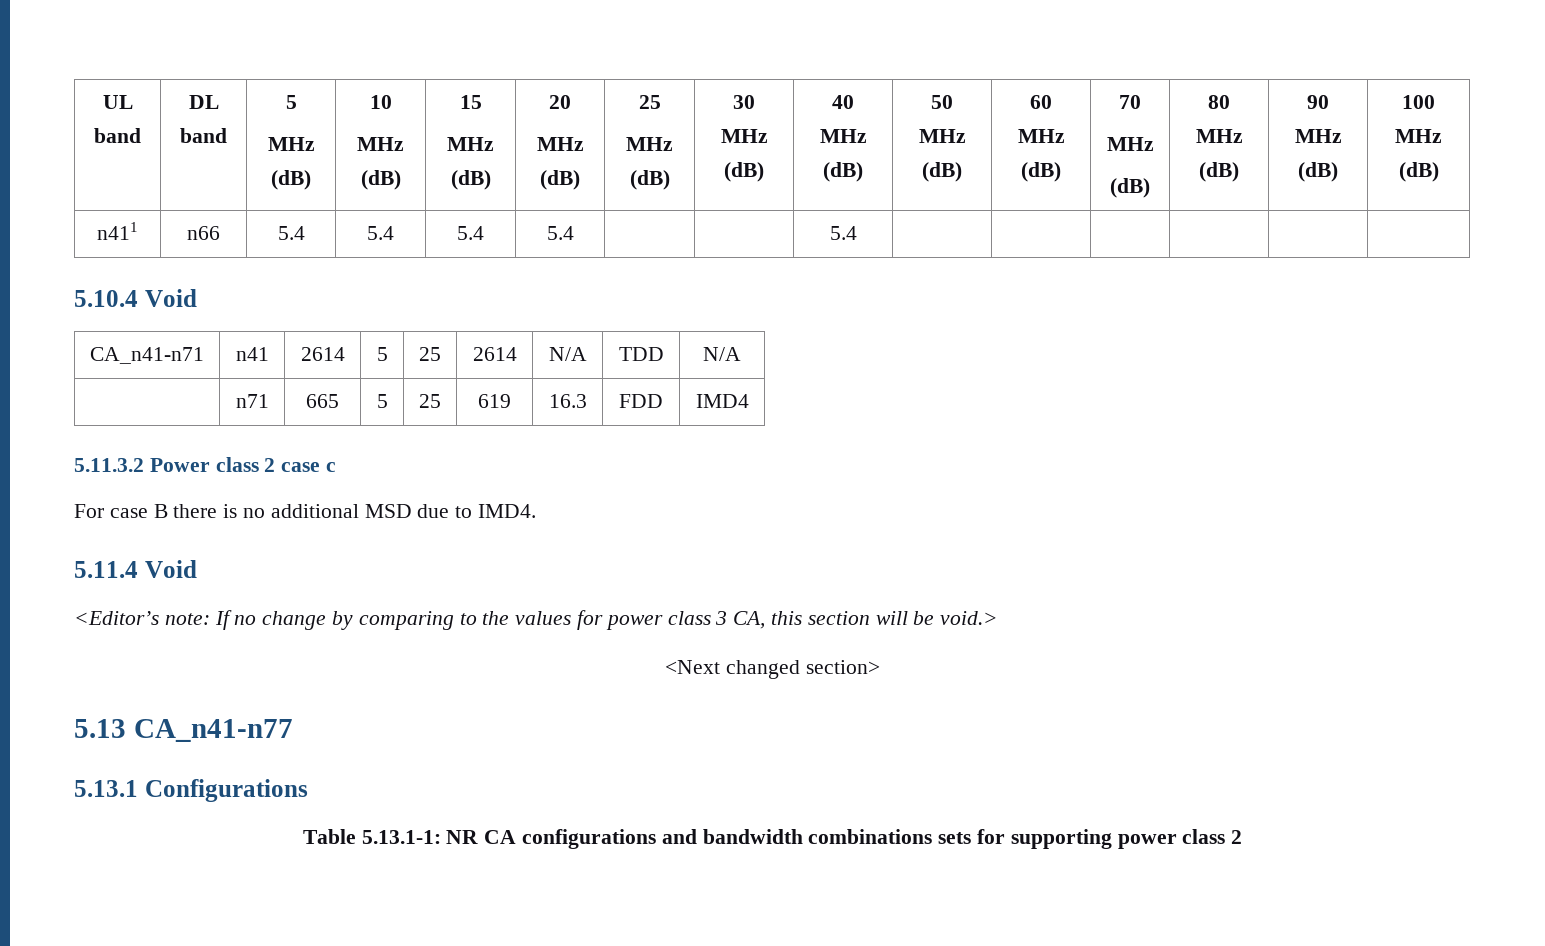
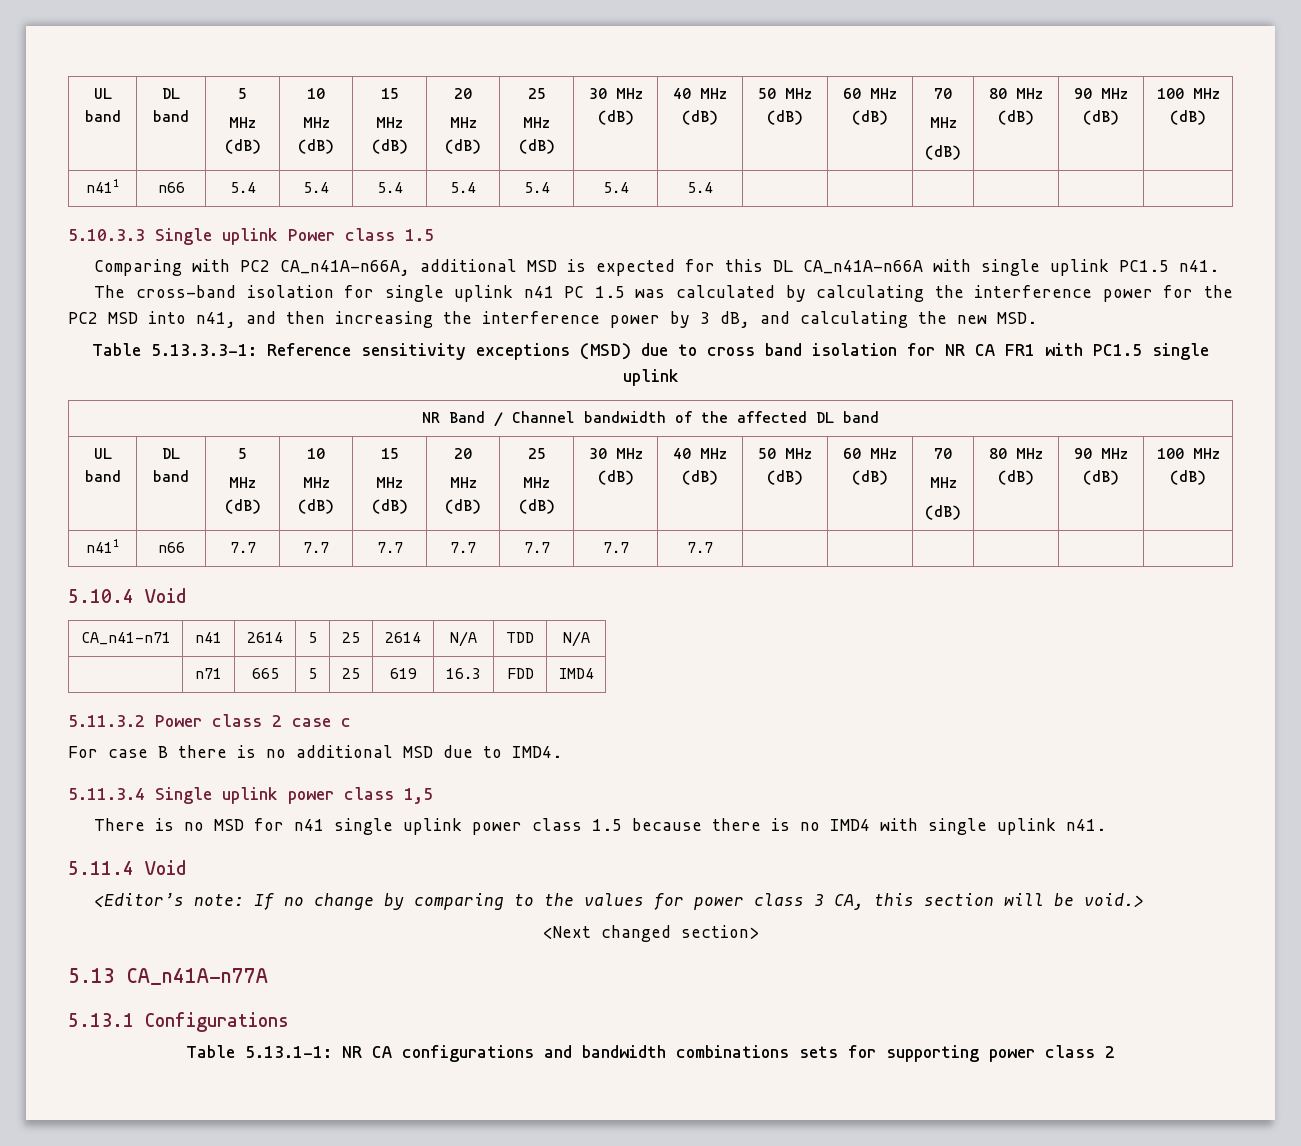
[829,226,857,240] | | 5.4 -> [523,182,550,193] [602,182,629,193] [687,182,713,193] [68,228,434,245] [94,259,1220,276] [94,285,1233,302] [68,311,1037,328] [92,343,1209,360] [622,369,679,386] [422,411,879,427] [93,448,112,459] [84,470,121,482] [162,448,180,459] [153,470,189,482] [238,448,247,459] [229,477,256,488] [224,499,261,514] [307,448,325,459] [302,477,330,488] [298,499,334,514] [380,448,399,459] [376,477,403,488] [371,499,408,514] [454,448,472,459] [449,477,477,488] [445,499,481,514] [527,448,546,459] [523,477,550,488] [518,499,555,514] [588,448,643,459] [597,470,634,485] [673,448,727,459] [682,470,718,485] [758,448,812,459] [767,470,803,485] [843,448,897,459] [852,470,888,485] [934,448,952,459] [929,477,957,488] [925,505,961,520] [989,448,1043,459] [998,470,1034,485] [1074,448,1128,459] [1083,470,1119,485] [1156,448,1220,459] [1170,470,1206,485] [86,539,119,553] [157,542,185,553] [229,542,256,553] [303,542,329,553] [376,542,403,553] [450,542,476,553] [523,542,550,553] [602,542,629,553] [687,542,713,553] 5.4 | 5.4 | 5.4 | | | | | | // 5.10.3.3 Single uplink Power class 1.5 // Comparing with PC2 CA_n41A-n66A, additional MSD is expected for this DL CA_n41A-n66A with single uplink PC1.5 n41. // The cross-band isolation for single uplink n41 PC 1.5 was calculated by calculating the interference power for the PC2 MSD into n41, and then increasing the interference power by 3 dB, and calculating the new MSD. // Table 5.13.3.3-1: Reference sensitivity exceptions (MSD) due to cross band isolation for NR CA FR1 with PC1.5 single uplink // NR Band / Channel bandwidth of the affected DL band // UL band | DL band | 5 // MHz (dB) | 10 // MHz (dB) | 15 // MHz (dB) | 20 // MHz (dB) | 25 // MHz (dB) | 30 MHz (dB) | 40 MHz (dB) | 50 MHz (dB) | 60 MHz (dB) | 70 // MHz // (dB) | 80 MHz (dB) | 90 MHz (dB) | 100 MHz (dB) // n411 | n66 | 7.7 | 7.7 | 7.7 | 7.7 | 7.7 | 7.7 | 7.7
(537, 511) none -> [68,787,433,804] [94,818,1107,835] // 5.11.3.4 Single uplink power class 1,5 // There is no MSD for n41 single uplink power class 1.5 because there is no IMD4 with single uplink n41.
[133,719,293,742] CA_n41-n77 -> [127,968,268,985] CA_n41A-n77A

